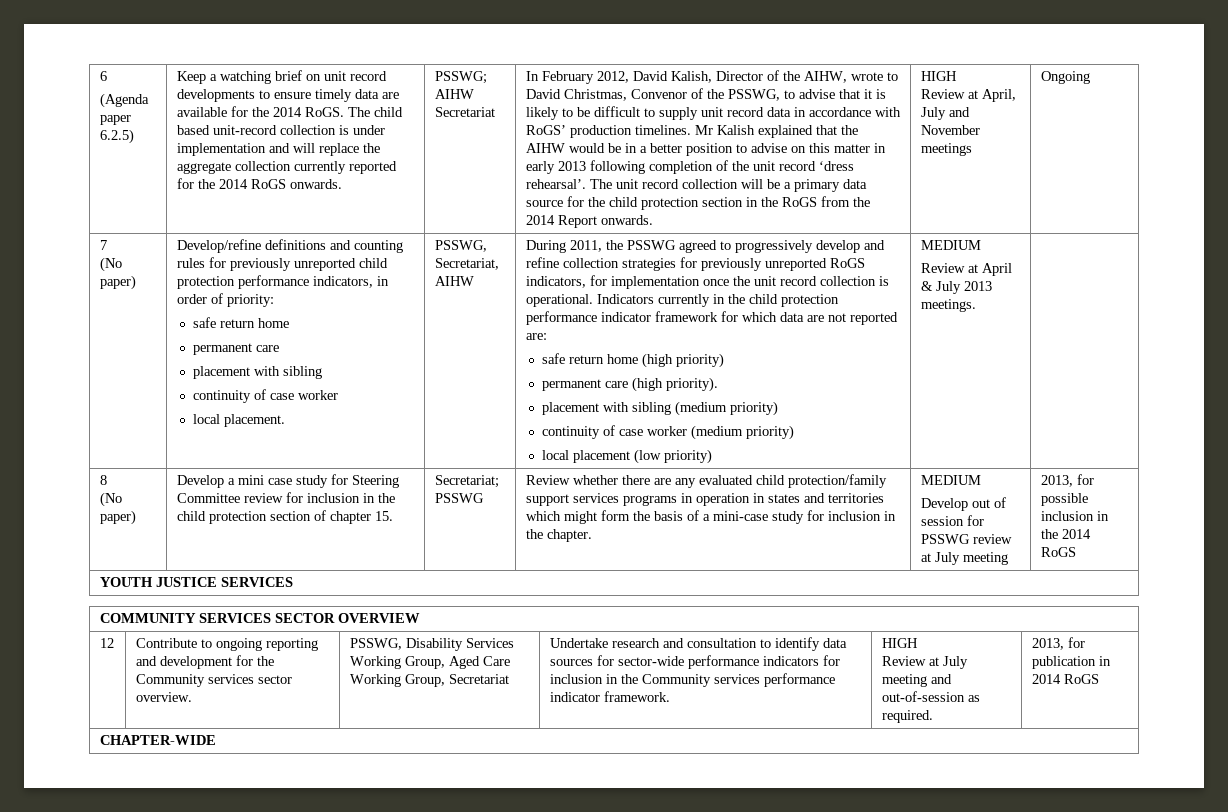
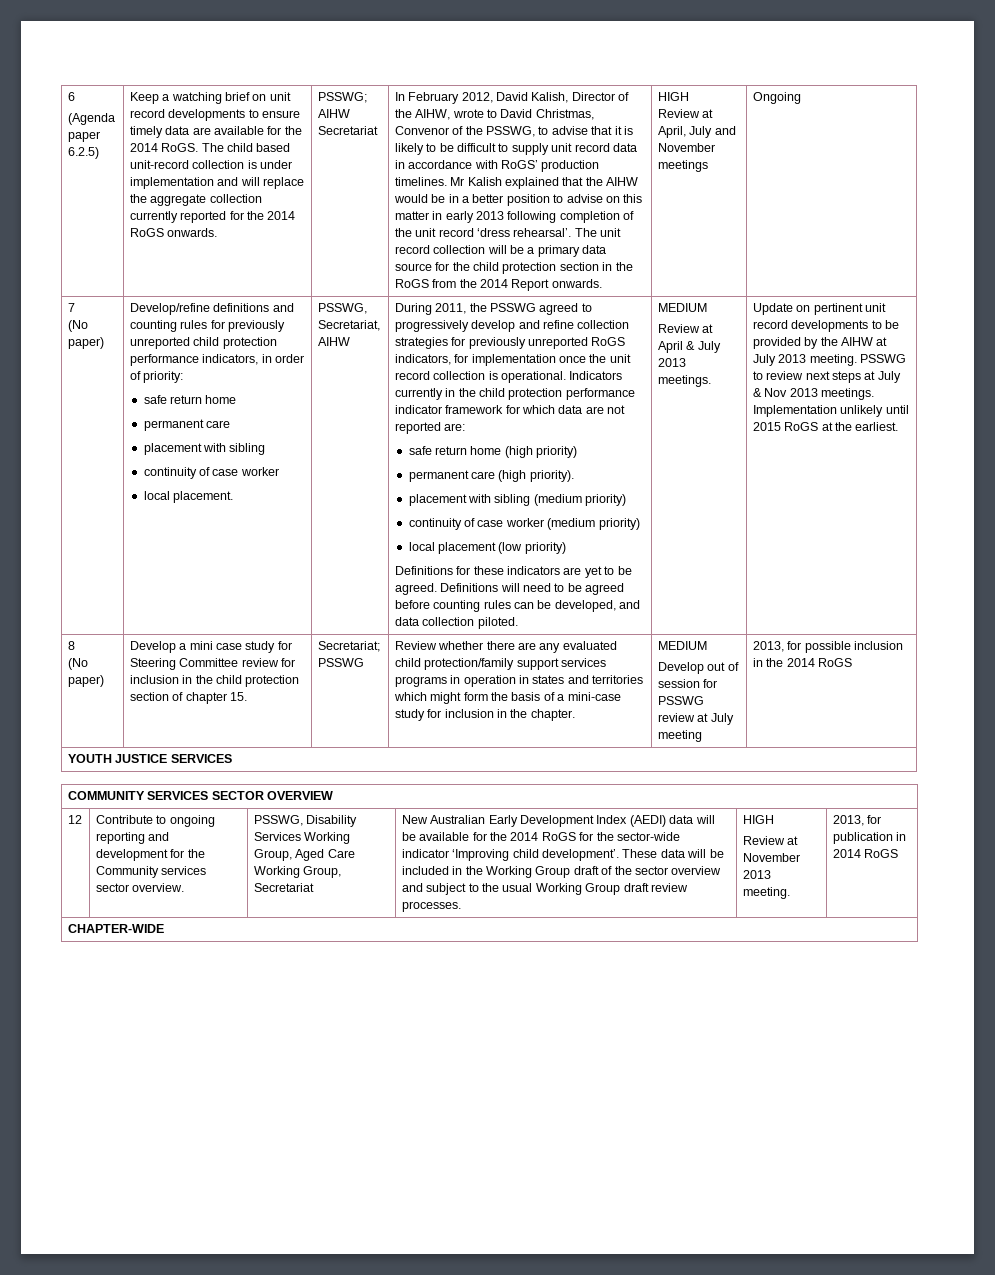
(712, 456) none -> [394,566,632,578] [394,583,625,595] [394,600,641,612] [394,617,518,629] // Definitions for these indicators are yet to be agreed. Definitions will need to be agreed before counting rules can be developed, and data collection piloted.
(976, 305) none -> [752,303,887,315] [752,320,900,332] [752,337,888,349] [752,354,907,366] [752,371,901,383] [752,388,875,400] [752,405,909,417] [752,422,899,431] Update on pertinent unit record developments to be provided by the AIHW at July 2013 meeting. PSSWG to review next steps at July & Nov 2013 meetings. Implementation unlikely until 2015 RoGS at the earliest.
[549,637,847,651] [549,655,840,669] [549,673,835,687] [549,691,670,702] [881,638,918,648] [881,656,968,669] [881,674,952,687] [881,691,980,702] [881,710,933,723] Undertake research and consultation to identify data sources for sector-wide performance indicators for inclusion in the Community services performance indicator framework. | HIGH // Review at July meeting and out-of-session as required. -> [401,815,715,827] [401,832,680,841] [401,849,724,861] [401,866,722,878] [401,883,688,895] [401,901,461,912] [742,815,774,824] [742,836,799,845] [742,853,800,862] [742,870,771,879] [742,887,790,899] New Australian Early Development Index (AEDI) data will be available for the 2014 RoGS for the sector-wide indicator ‘Improving child development’. These data will be included in the Working Group draft of the sector overview and subject to the usual Working Group draft review processes. | HIGH // Review at November 2013 meeting.

